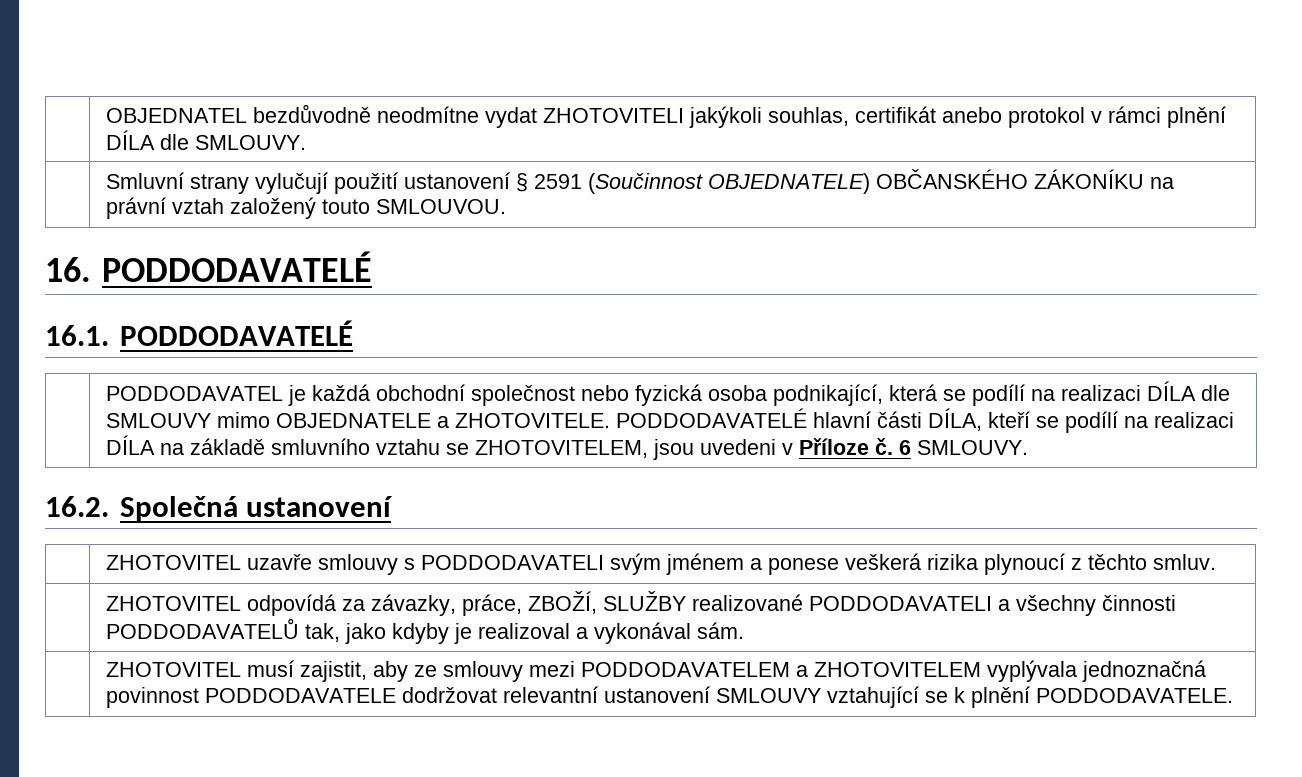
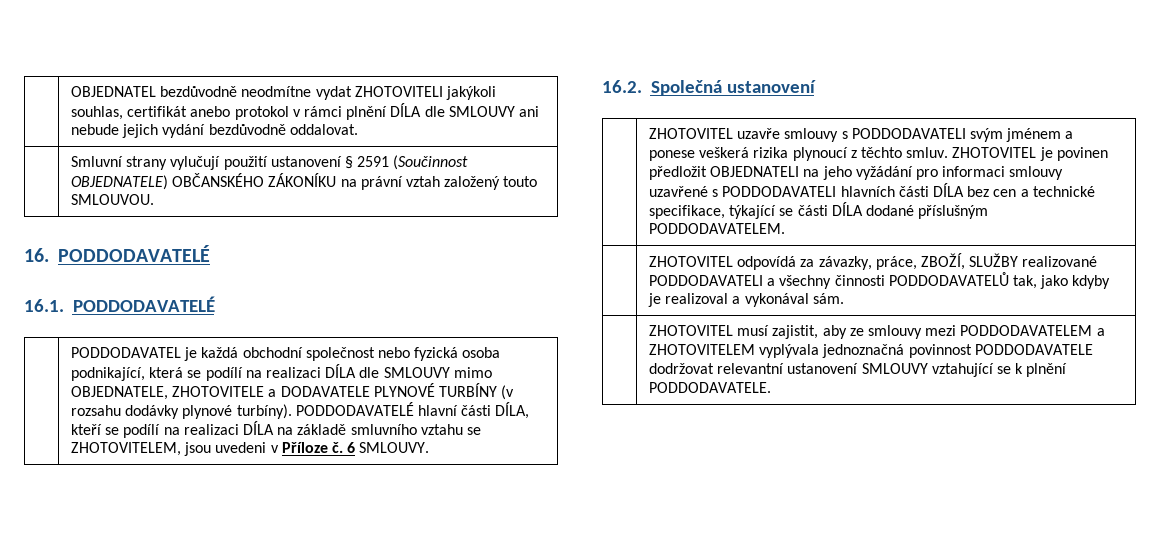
[194,135,306,150] SMLOUVY. -> [448,106,539,117] [71,124,358,138] SMLOUVY ani nebude jejich vydání bezdůvodně oddalovat.
[275,413,610,428] OBJEDNATELE a ZHOTOVITELE. -> [71,383,515,400] [71,404,292,419] OBJEDNATELE, ZHOTOVITELE a DODAVATELE PLYNOVÉ TURBÍNY (v rozsahu dodávky plynové turbíny).
(1216, 562) none -> [952,147,1108,161] [649,166,1064,180] [649,183,1095,197] [649,202,989,219] [649,223,786,234] ZHOTOVITEL je povinen předložit OBJEDNATELI na jeho vyžádání pro informaci smlouvy uzavřené s PODDODAVATELI hlavních části DÍLA bez cen a technické specifikace, týkající se části DÍLA dodané příslušným PODDODAVATELEM.

